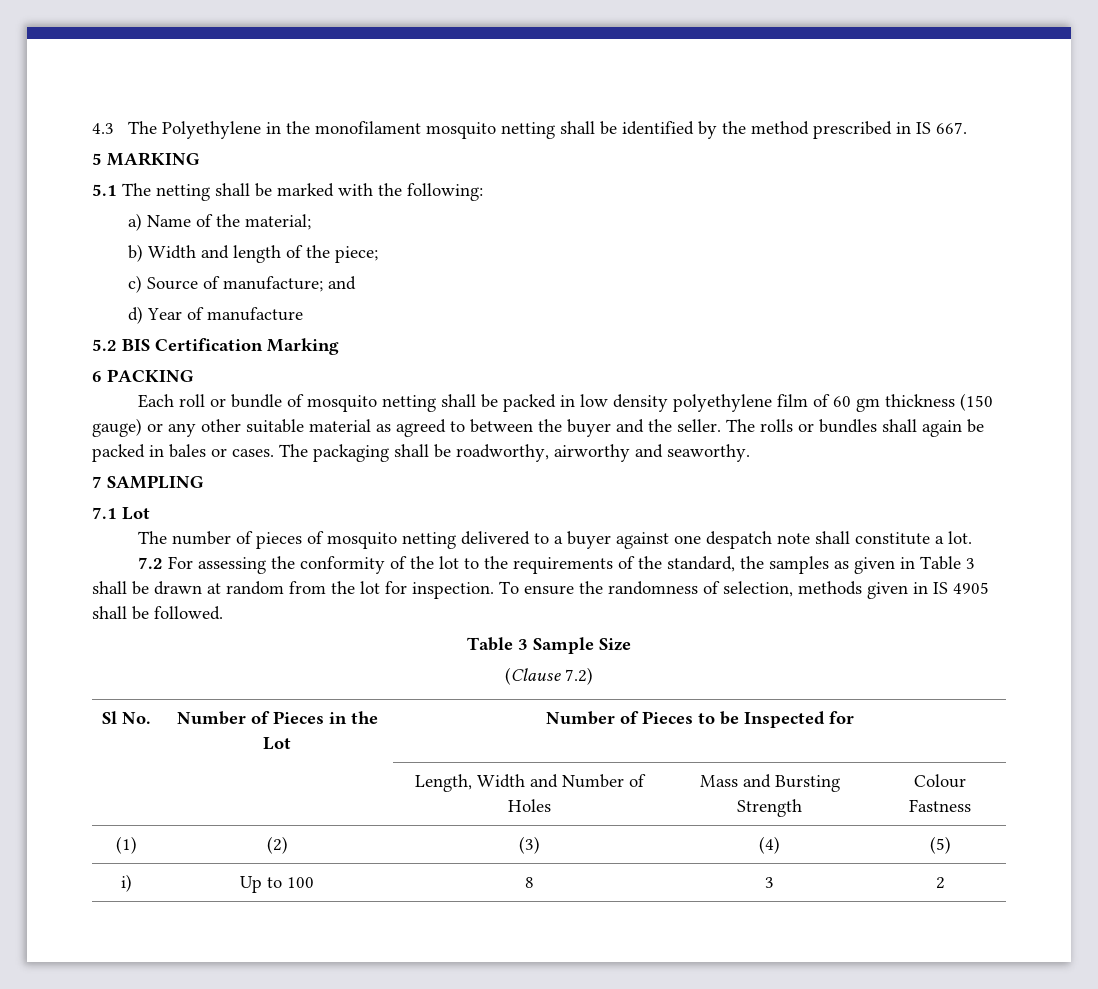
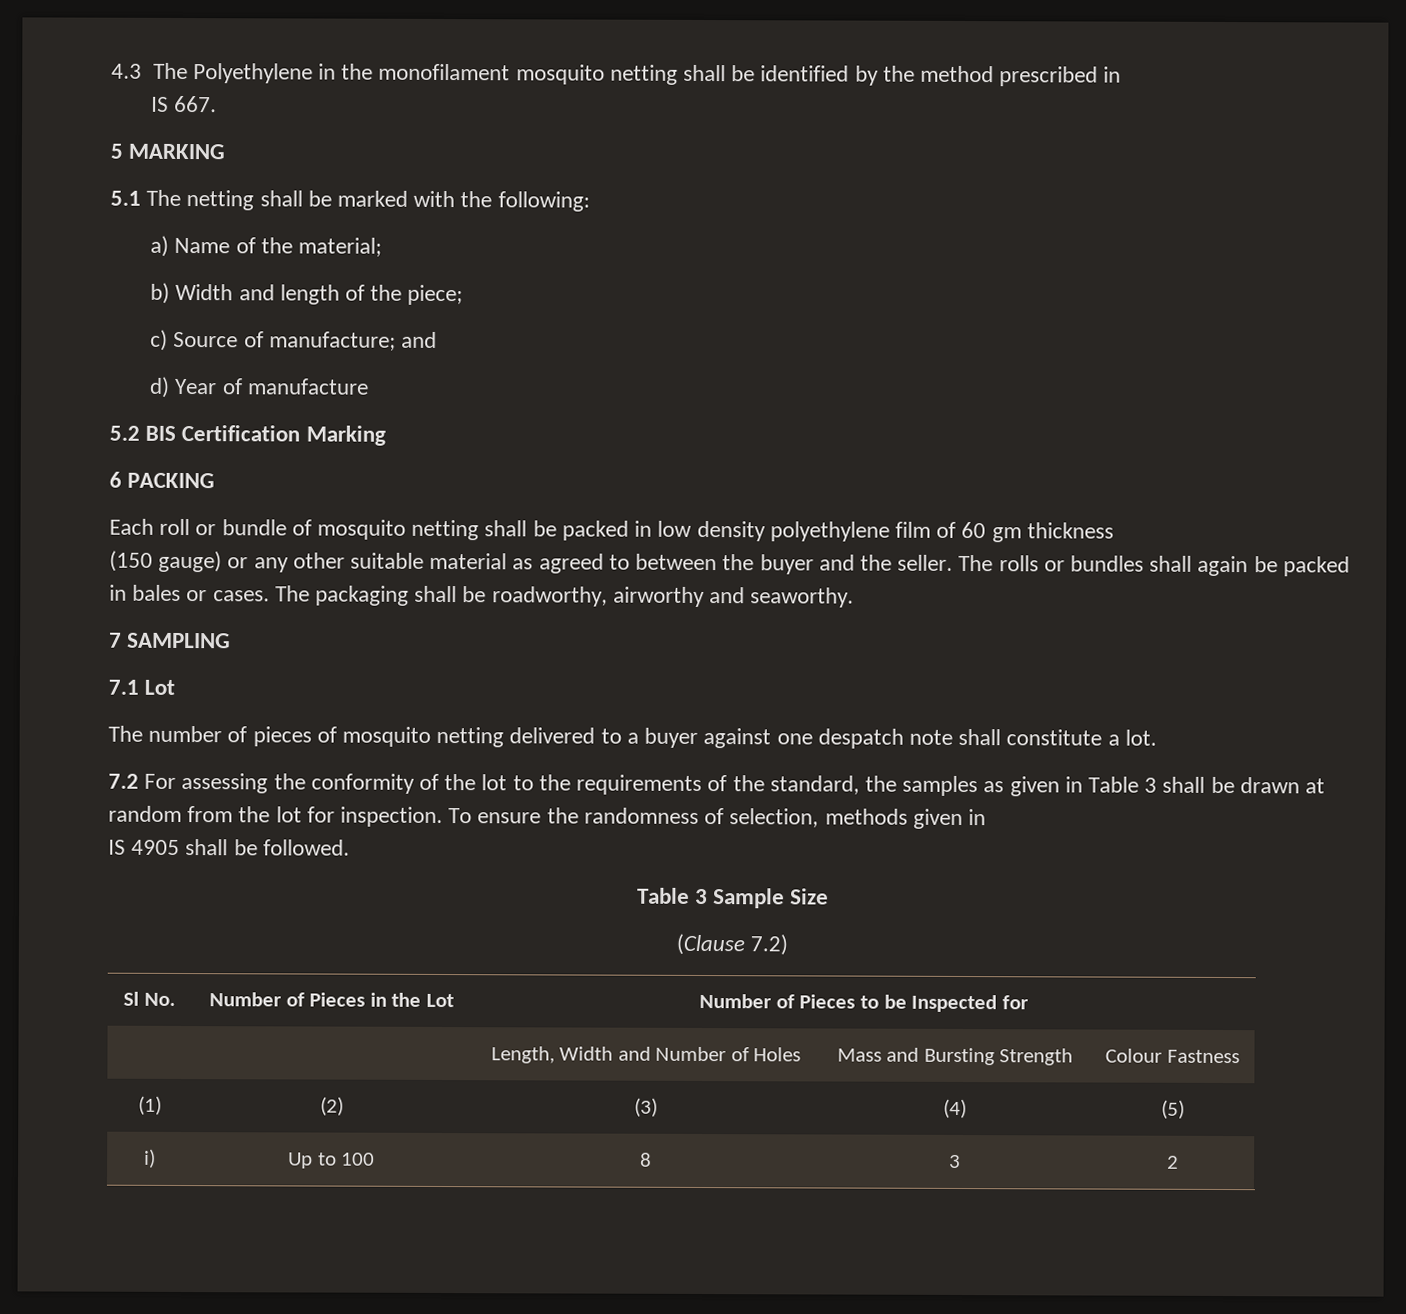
(911, 128) none -> (1122, 74) //
(955, 400) none -> (1114, 530) //
(928, 588) none -> (986, 817) //

